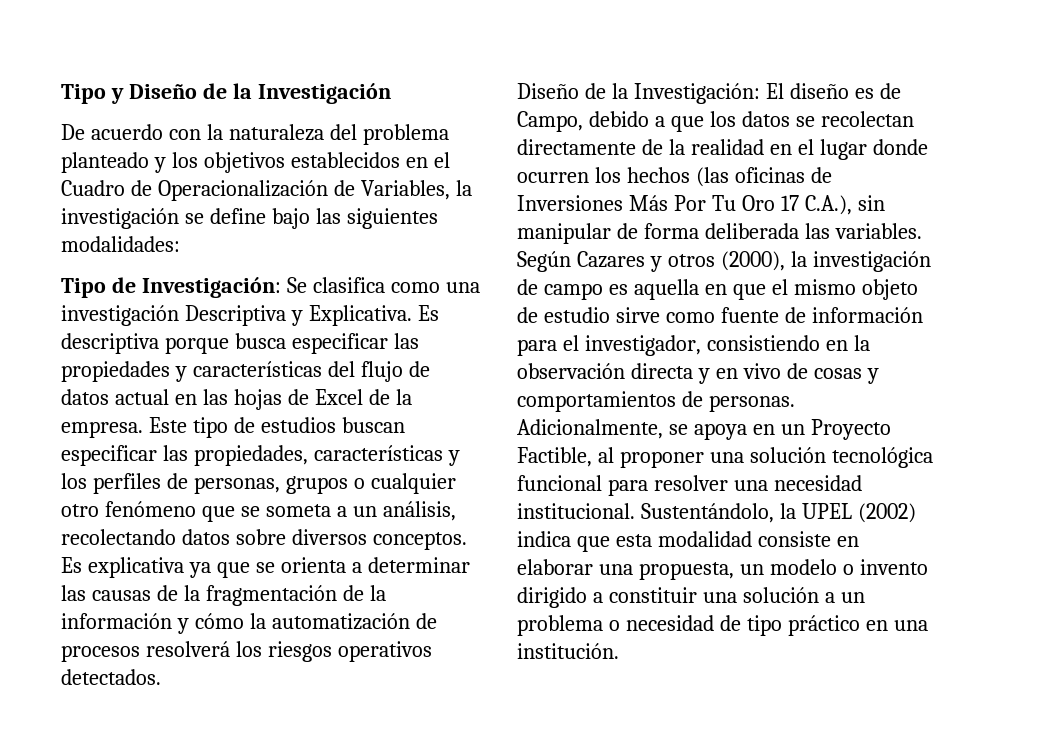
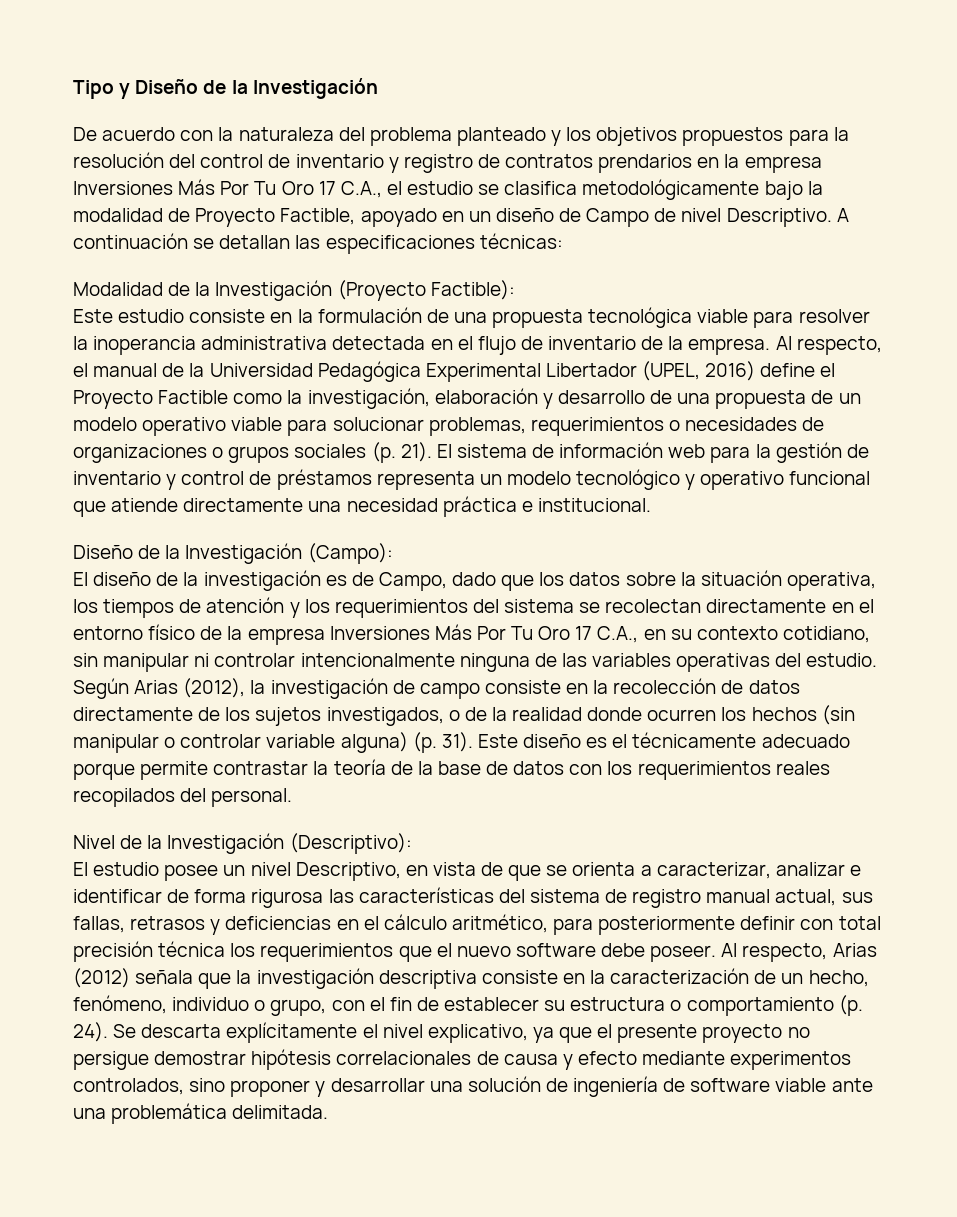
[290,152,450,168] [61,180,472,201] [61,208,438,229] [61,236,180,252] [61,277,480,298] [61,305,439,326] [61,333,419,354] [61,361,430,382] [61,389,412,410] [61,417,405,438] [61,445,460,466] [61,473,456,494] [61,501,456,522] [61,529,467,550] [61,557,470,578] [61,585,386,606] [61,613,437,634] [61,641,432,662] [61,669,161,685] [517,83,901,104] [517,111,914,132] [517,139,928,160] [517,167,832,187] [517,195,885,215] [517,223,922,244] [517,251,931,272] [517,279,918,300] [517,307,923,323] [517,335,870,356] [517,363,879,384] [517,391,795,412] [517,419,891,440] [517,447,933,468] [517,475,862,496] [517,503,916,523] [517,531,859,552] [517,559,928,580] [517,587,865,608] [517,615,928,636] [517,643,619,659] establecidos en el Cuadro de Operacionalización de Variables, la investigación se define bajo las siguientes modalidades: // Tipo de Investigación: Se clasifica como una investigación Descriptiva y Explicativa. Es descriptiva porque busca especificar las propiedades y características del flujo de datos actual en las hojas de Excel de la empresa. Este tipo de estudios buscan especificar las propiedades, características y los perfiles de personas, grupos o cualquier otro fenómeno que se someta a un análisis, recolectando datos sobre diversos conceptos. Es explicativa ya que se orienta a determinar las causas de la fragmentación de la información y cómo la automatización de procesos resolverá los riesgos operativos detectados. // Diseño de la Investigación: El diseño es de Campo, debido a que los datos se recolectan directamente de la realidad en el lugar donde ocurren los hechos (las oficinas de Inversiones Más Por Tu Oro 17 C.A.), sin manipular de forma deliberada las variables. Según Cazares y otros (2000), la investigación de campo es aquella en que el mismo objeto de estudio sirve como fuente de información para el investigador, consistiendo en la observación directa y en vivo de cosas y comportamientos de personas. Adicionalmente, se apoya en un Proyecto Factible, al proponer una solución tecnológica funcional para resolver una necesidad institucional. Sustentándolo, la UPEL (2002) indica que esta modalidad consiste en elaborar una propuesta, un modelo o invento dirigido a constituir una solución a un problema o necesidad de tipo práctico en una institución. -> [682,127,849,146] [73,152,822,173] [73,179,823,200] [73,208,849,227] [73,233,563,254] [73,280,515,301] [73,307,870,328] [73,336,882,355] [73,361,836,382] [73,388,861,409] [73,417,825,436] [73,442,869,463] [73,469,871,490] [73,496,651,517] [73,543,393,564] [73,570,876,591] [73,597,874,618] [73,624,870,645] [73,653,878,672] [73,678,800,699] [73,705,855,726] [73,732,850,753] [73,759,830,780] [73,788,293,807] [73,833,412,854] [73,862,861,881] [73,887,873,908] [73,914,881,935] [73,941,877,962] [73,968,869,989] [73,995,863,1016] [73,1022,810,1043] [73,1049,852,1070] [73,1076,873,1097] [73,1103,329,1124] propuestos para la resolución del control de inventario y registro de contratos prendarios en la empresa Inversiones Más Por Tu Oro 17 C.A., el estudio se clasifica metodológicamente bajo la modalidad de Proyecto Factible, apoyado en un diseño de Campo de nivel Descriptivo. A continuación se detallan las especificaciones técnicas: // Modalidad de la Investigación (Proyecto Factible): // Este estudio consiste en la formulación de una propuesta tecnológica viable para resolver la inoperancia administrativa detectada en el flujo de inventario de la empresa. Al respecto, el manual de la Universidad Pedagógica Experimental Libertador (UPEL, 2016) define el Proyecto Factible como la investigación, elaboración y desarrollo de una propuesta de un modelo operativo viable para solucionar problemas, requerimientos o necesidades de organizaciones o grupos sociales (p. 21). El sistema de información web para la gestión de inventario y control de préstamos representa un modelo tecnológico y operativo funcional que atiende directamente una necesidad práctica e institucional. // Diseño de la Investigación (Campo): // El diseño de la investigación es de Campo, dado que los datos sobre la situación operativa, los tiempos de atención y los requerimientos del sistema se recolectan directamente en el entorno físico de la empresa Inversiones Más Por Tu Oro 17 C.A., en su contexto cotidiano, sin manipular ni controlar intencionalmente ninguna de las variables operativas del estudio. Según Arias (2012), la investigación de campo consiste en la recolección de datos directamente de los sujetos investigados, o de la realidad donde ocurren los hechos (sin manipular o controlar variable alguna) (p. 31). Este diseño es el técnicamente adecuado porque permite contrastar la teoría de la base de datos con los requerimientos reales recopilados del personal. // Nivel de la Investigación (Descriptivo): // El estudio posee un nivel Descriptivo, en vista de que se orienta a caracterizar, analizar e identificar de forma rigurosa las características del sistema de registro manual actual, sus fallas, retrasos y deficiencias en el cálculo aritmético, para posteriormente definir con total precisión técnica los requerimientos que el nuevo software debe poseer. Al respecto, Arias (2012) señala que la investigación descriptiva consiste en la caracterización de un hecho, fenómeno, individuo o grupo, con el fin de establecer su estructura o comportamiento (p. 24). Se descarta explícitamente el nivel explicativo, ya que el presente proyecto no persigue demostrar hipótesis correlacionales de causa y efecto mediante experimentos controlados, sino proponer y desarrollar una solución de ingeniería de software viable ante una problemática delimitada.

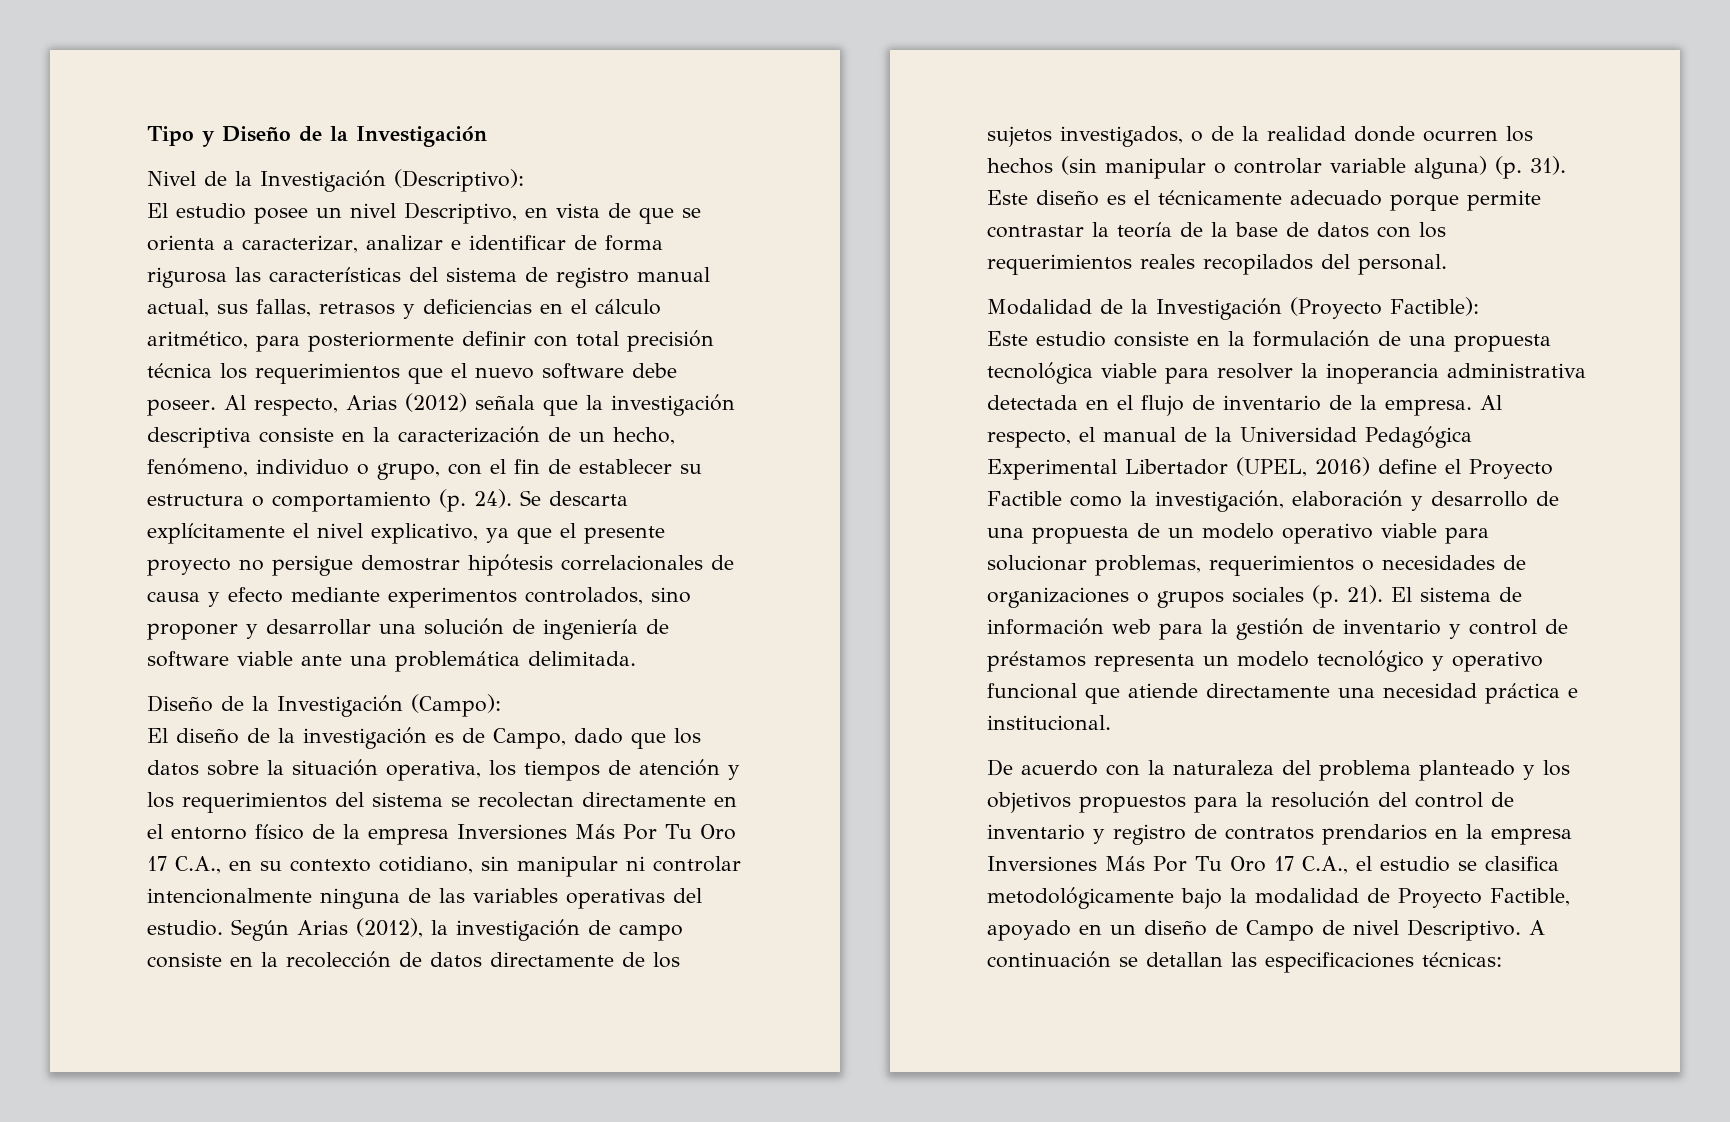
[73,127,849,146] [73,152,822,173] [73,179,823,200] [73,208,849,227] [73,233,563,254] [73,280,515,301] [73,307,870,328] [73,336,882,355] [73,361,836,382] [73,388,861,409] [73,417,825,436] [73,442,869,463] [73,469,871,490] [73,496,651,517] [73,543,393,564] [73,570,876,591] [73,597,874,618] [73,624,870,645] [73,653,878,672] [73,678,800,699] [73,705,855,726] [73,732,850,753] [73,759,830,780] [73,788,293,807] // De acuerdo con la naturaleza del problema planteado y los objetivos propuestos para la resolución del control de inventario y registro de contratos prendarios en la empresa Inversiones Más Por Tu Oro 17 C.A., el estudio se clasifica metodológicamente bajo la modalidad de Proyecto Factible, apoyado en un diseño de Campo de nivel Descriptivo. A continuación se detallan las especificaciones técnicas: // Modalidad de la Investigación (Proyecto Factible): // Este estudio consiste en la formulación de una propuesta tecnológica viable para resolver la inoperancia administrativa detectada en el flujo de inventario de la empresa. Al respecto, el manual de la Universidad Pedagógica Experimental Libertador (UPEL, 2016) define el Proyecto Factible como la investigación, elaboración y desarrollo de una propuesta de un modelo operativo viable para solucionar problemas, requerimientos o necesidades de organizaciones o grupos sociales (p. 21). El sistema de información web para la gestión de inventario y control de préstamos representa un modelo tecnológico y operativo funcional que atiende directamente una necesidad práctica e institucional. // Diseño de la Investigación (Campo): // El diseño de la investigación es de Campo, dado que los datos sobre la situación operativa, los tiempos de atención y los requerimientos del sistema se recolectan directamente en el entorno físico de la empresa Inversiones Más Por Tu Oro 17 C.A., en su contexto cotidiano, sin manipular ni controlar intencionalmente ninguna de las variables operativas del estudio. Según Arias (2012), la investigación de campo consiste en la recolección de datos directamente de los sujetos investigados, o de la realidad donde ocurren los hechos (sin manipular o controlar variable alguna) (p. 31). Este diseño es el técnicamente adecuado porque permite contrastar la teoría de la base de datos con los requerimientos reales recopilados del personal. -> (487, 136) none
(329, 1112) none -> [147,694,501,717] [147,727,701,749] [147,759,740,781] [147,792,737,813] [147,824,736,845] [147,856,741,877] [147,888,702,909] [147,918,683,941] [147,951,680,968] [987,126,1533,147] [987,156,1566,179] [987,190,1541,211] [987,222,1446,238] [987,254,1447,275] [987,297,1479,320] [987,330,1551,352] [987,362,1586,384] [987,395,1502,416] [987,426,1472,448] [987,457,1553,480] [987,490,1559,512] [987,523,1489,544] [987,555,1526,576] [987,585,1522,608] [987,618,1568,640] [987,650,1543,672] [987,683,1578,704] [987,715,1111,731] [987,759,1570,781] [987,791,1514,813] [987,824,1572,845] [987,856,1559,874] [987,887,1570,909] [987,919,1545,941] [987,951,1502,973] // Diseño de la Investigación (Campo): // El diseño de la investigación es de Campo, dado que los datos sobre la situación operativa, los tiempos de atención y los requerimientos del sistema se recolectan directamente en el entorno físico de la empresa Inversiones Más Por Tu Oro 17 C.A., en su contexto cotidiano, sin manipular ni controlar intencionalmente ninguna de las variables operativas del estudio. Según Arias (2012), la investigación de campo consiste en la recolección de datos directamente de los sujetos investigados, o de la realidad donde ocurren los hechos (sin manipular o controlar variable alguna) (p. 31). Este diseño es el técnicamente adecuado porque permite contrastar la teoría de la base de datos con los requerimientos reales recopilados del personal. // Modalidad de la Investigación (Proyecto Factible): // Este estudio consiste en la formulación de una propuesta tecnológica viable para resolver la inoperancia administrativa detectada en el flujo de inventario de la empresa. Al respecto, el manual de la Universidad Pedagógica Experimental Libertador (UPEL, 2016) define el Proyecto Factible como la investigación, elaboración y desarrollo de una propuesta de un modelo operativo viable para solucionar problemas, requerimientos o necesidades de organizaciones o grupos sociales (p. 21). El sistema de información web para la gestión de inventario y control de préstamos representa un modelo tecnológico y operativo funcional que atiende directamente una necesidad práctica e institucional. // De acuerdo con la naturaleza del problema planteado y los objetivos propuestos para la resolución del control de inventario y registro de contratos prendarios en la empresa Inversiones Más Por Tu Oro 17 C.A., el estudio se clasifica metodológicamente bajo la modalidad de Proyecto Factible, apoyado en un diseño de Campo de nivel Descriptivo. A continuación se detallan las especificaciones técnicas:

